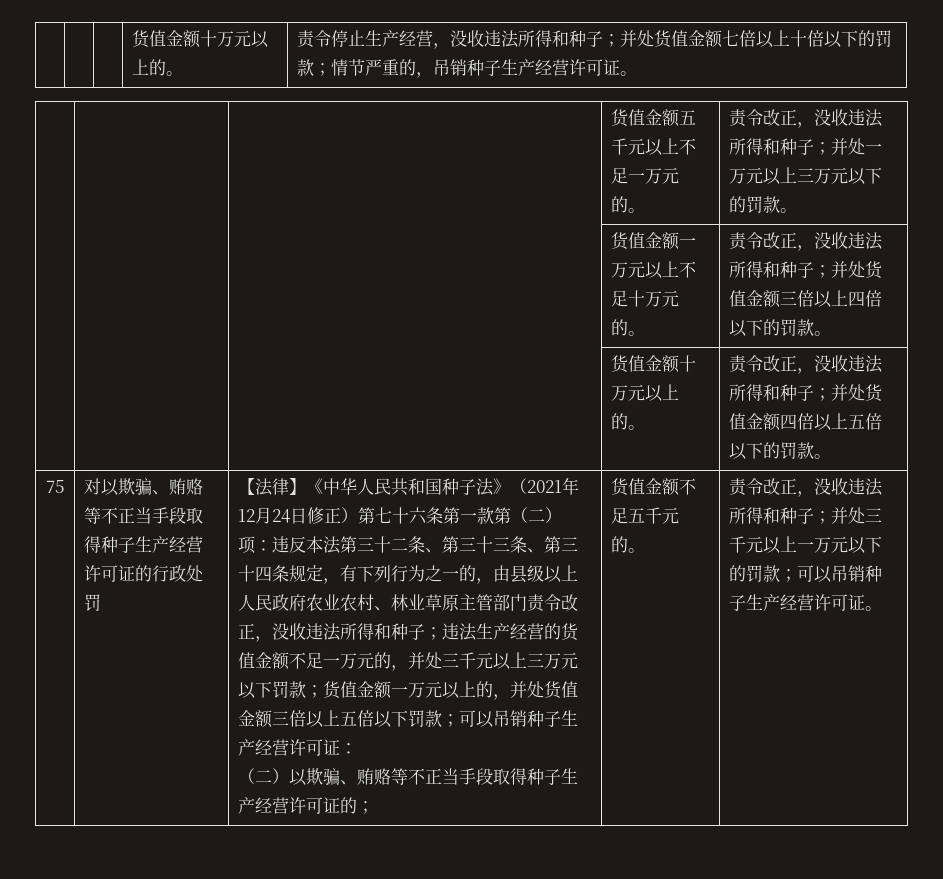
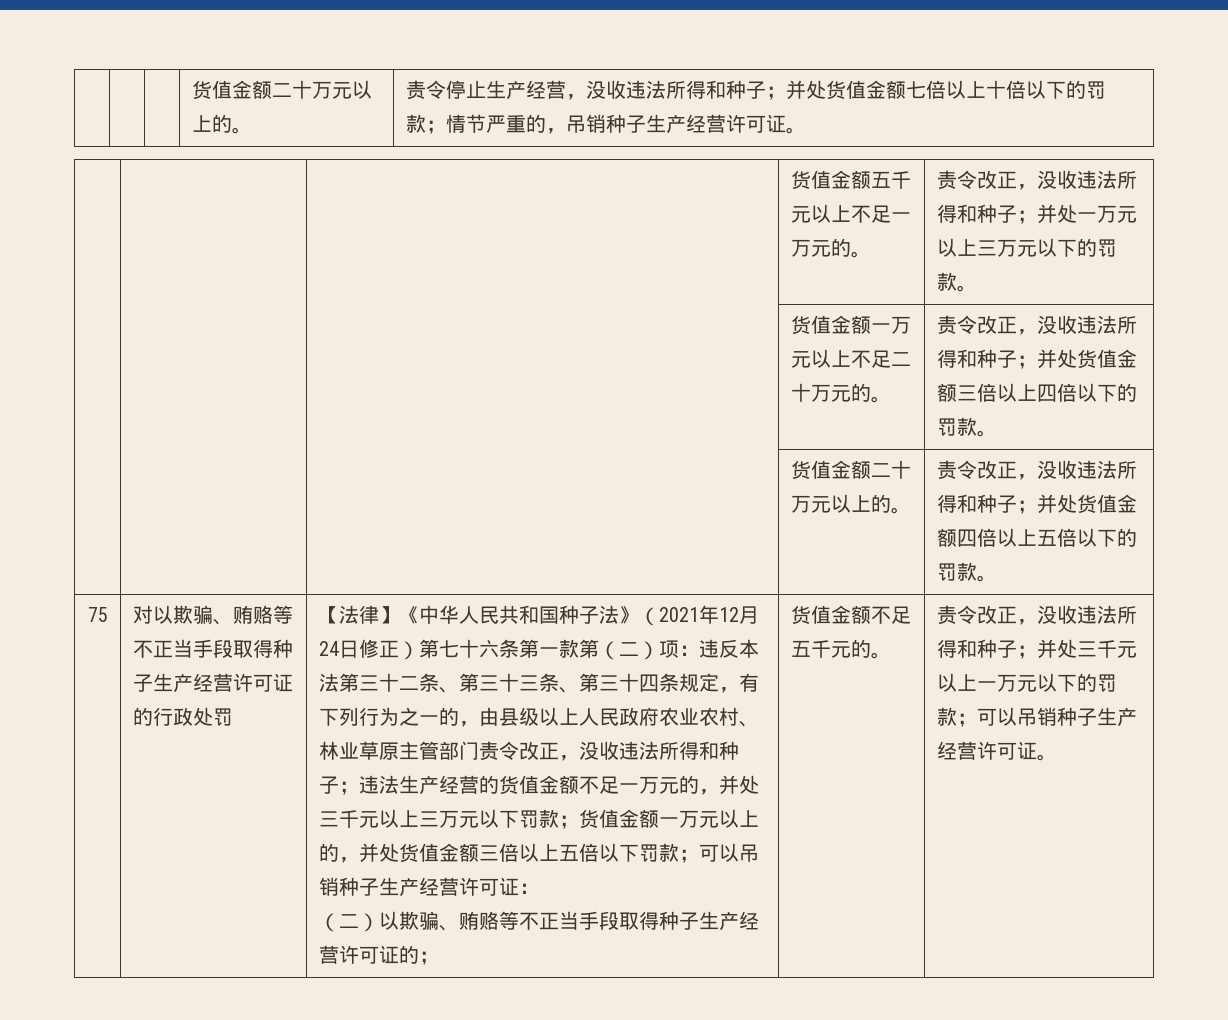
[132,30,202,48] | | | 货值金额 -> [191,80,292,100] | | | 货值金额二
(629, 298) none -> [890,352,911,366] 二
(681, 364) none -> [870,463,891,477] 二

